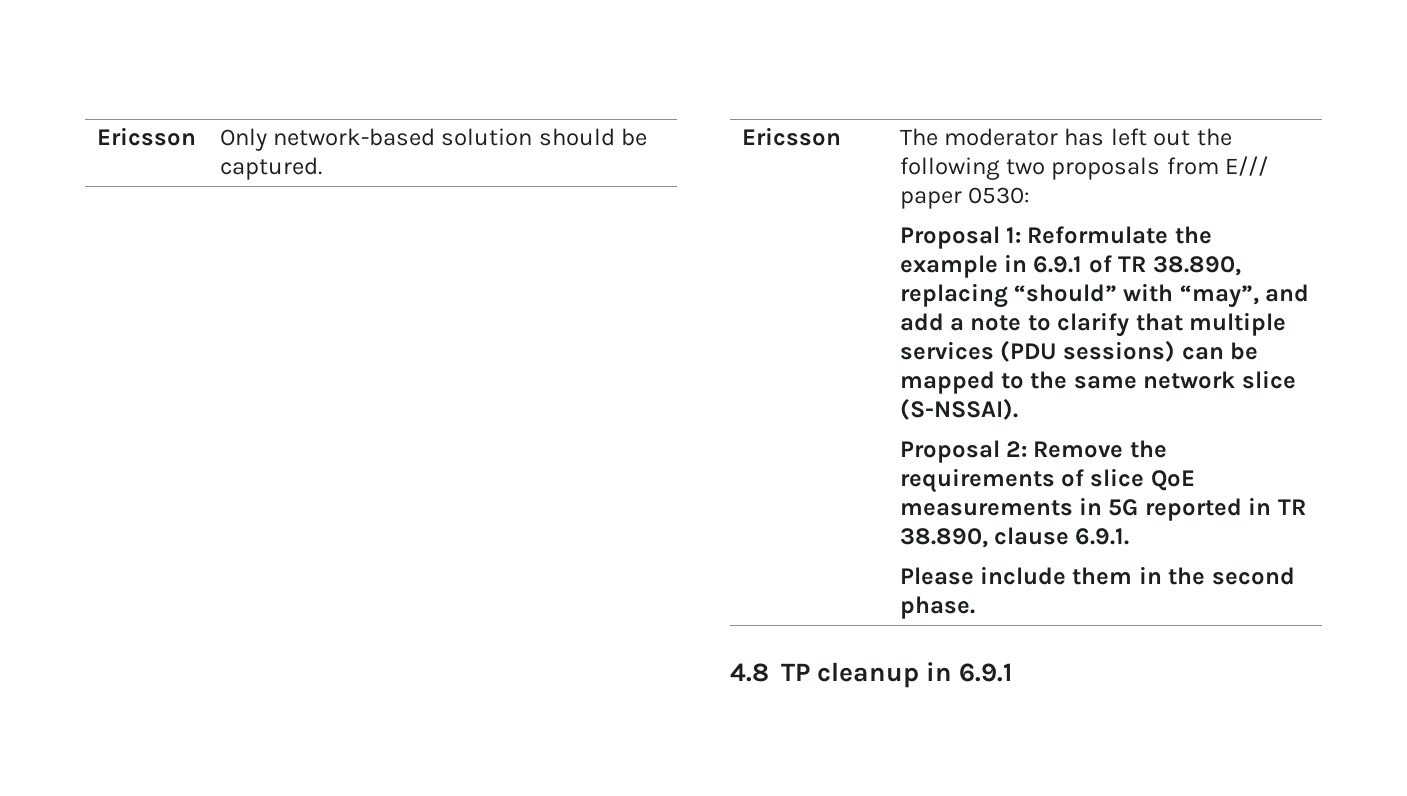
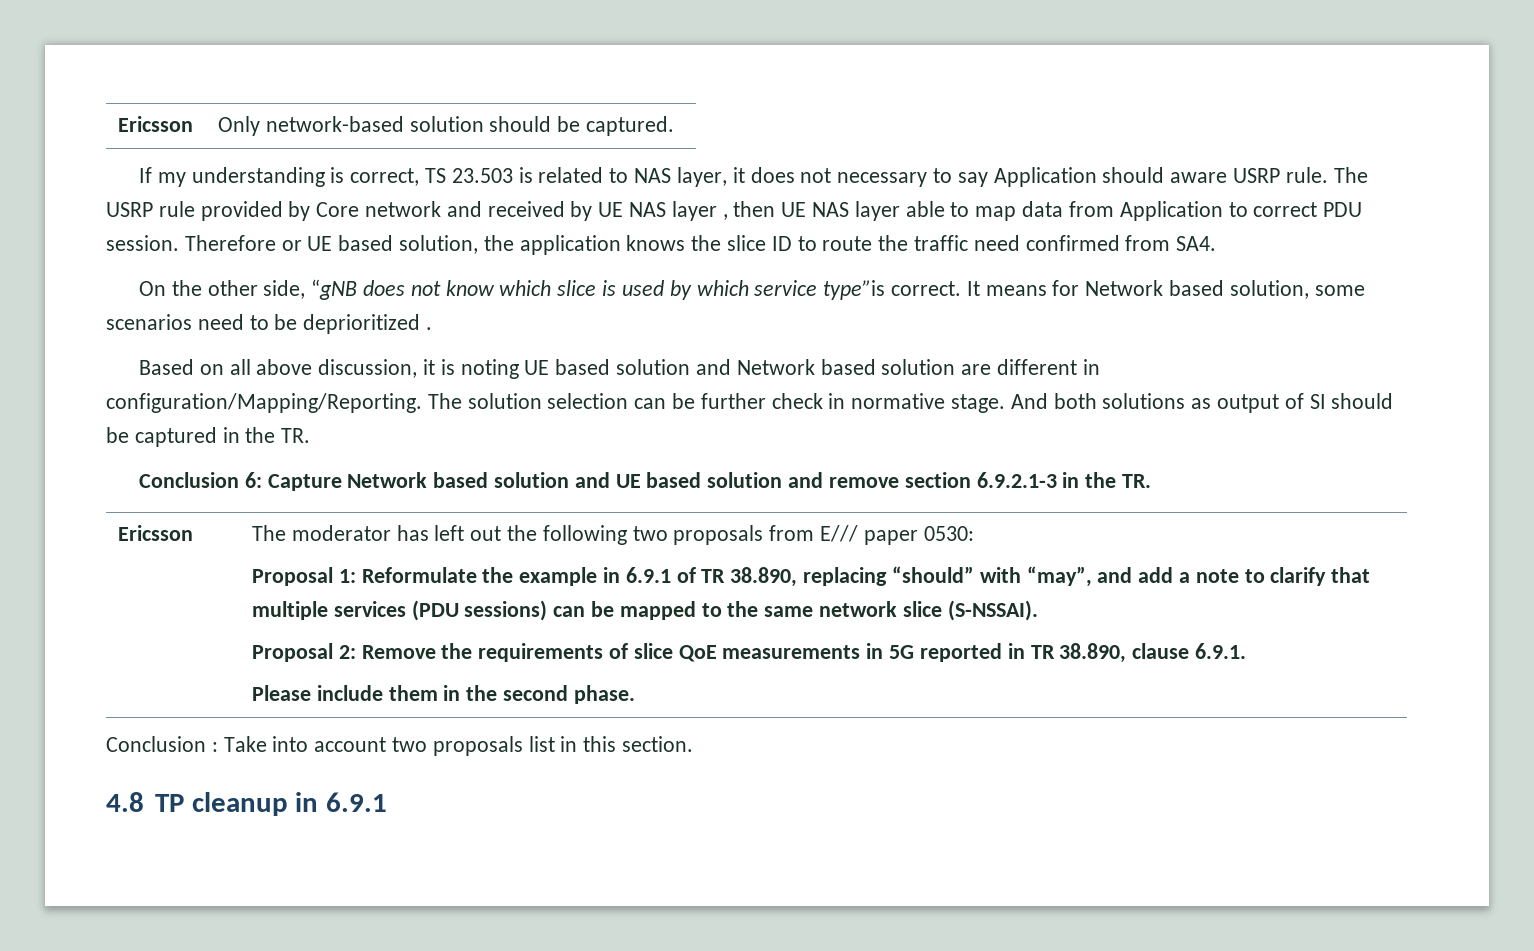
(322, 168) none -> [139,167,1368,187] [106,201,1363,221] [106,235,1217,255] [139,279,1365,300] [106,314,433,334] [139,359,1100,379] [106,393,1394,413] [106,427,311,447] [139,472,1151,491] // If my understanding is correct, TS 23.503 is related to NAS layer, it does not necessary to say Application should aware USRP rule. The USRP rule provided by Core network and received by UE NAS layer , then UE NAS layer able to map data from Application to correct PDU session. Therefore or UE based solution, the application knows the slice ID to route the traffic need confirmed from SA4. // On the other side, “gNB does not know which slice is used by which service type”is correct. It means for Network based solution, some scenarios need to be deprioritized . // Based on all above discussion, it is noting UE based solution and Network based solution are different in configuration/Mapping/Reporting. The solution selection can be further check in normative stage. And both solutions as output of SI should be captured in the TR. // Conclusion 6: Capture Network based solution and UE based solution and remove section 6.9.2.1-3 in the TR.
(975, 607) none -> [106,736,694,756] // Conclusion : Take into account two proposals list in this section.

